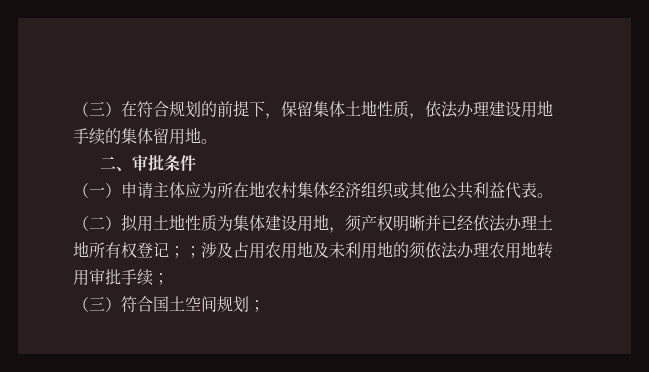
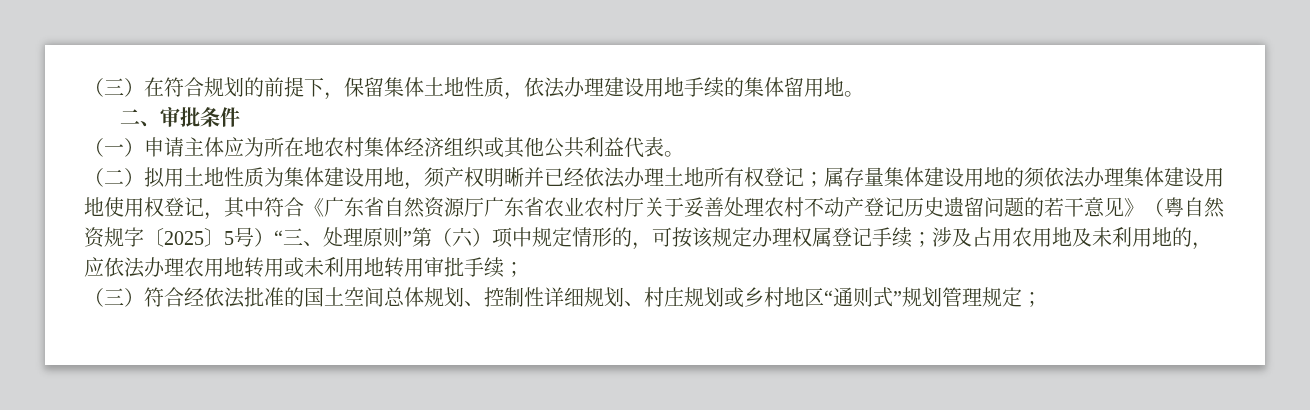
(185, 252) none -> [824,167,1224,188] [84,197,1225,220] [84,227,912,250] 属存量集体建设用地的须依法办理集体建设用地使用权登记，其中符合《广东省自然资源厅广东省农业农村厅关于妥善处理农村不动产登记历史遗留问题的若干意见》（粤自然资规字〔2025〕5号）“三、处理原则”第（六）项中规定情形的，可按该规定办理权属登记手续
[409,242,426,259] 须 -> [1192,242,1212,250] [84,257,104,277] ，应
(89, 277) none -> [284,257,424,278] 或未利用地转用
[153,296,249,313] 国土空间规划 -> [184,287,1022,308] 经依法批准的国土空间总体规划、控制性详细规划、村庄规划或乡村地区“通则式”规划管理规定

